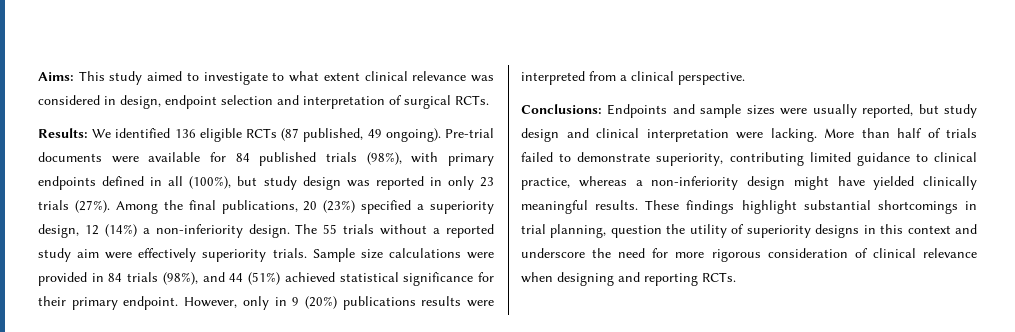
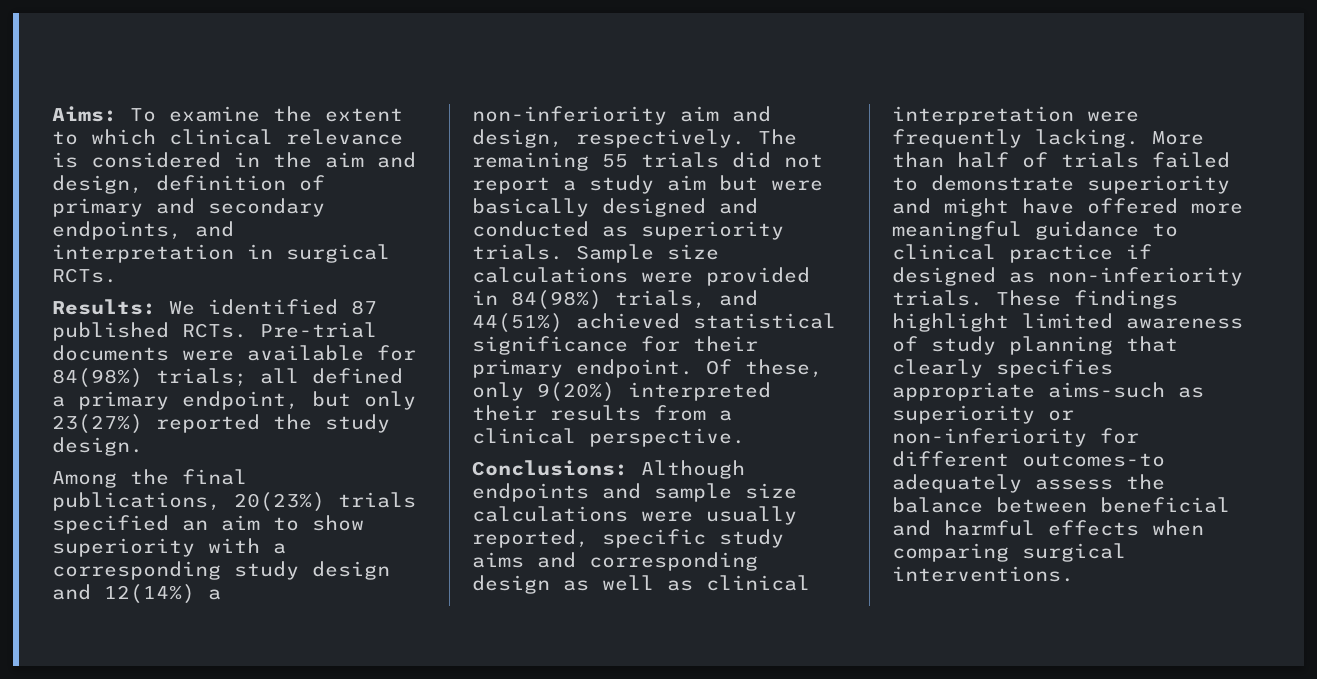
[78,71,495,85] This study aimed to investigate to what extent clinical relevance was -> [130,106,403,122] [52,129,403,145] [52,152,78,168] To examine the extent to which clinical relevance is
[120,95,273,109] design, endpoint selection -> [273,152,416,168] [52,175,325,194] [52,198,325,217] [52,221,182,240] the aim and design, definition of primary and secondary endpoints,
[389,95,402,105] of -> [247,244,273,259] in
[174,128,441,142] 136 eligible RCTs (87 published, 49 ongoing). -> [351,300,377,315] [52,322,247,341] 87 published RCTs.
[235,152,495,166] [38,176,494,190] [38,200,494,214] [38,224,495,238] [38,248,197,262] 84 published trials (98%), with primary endpoints defined in all (100%), but study design was reported in only 23 trials (27%). Among the final publications, 20 (23%) specified a superiority design, 12 (14%) a non-inferiority design. The 55 trials without a reported study aim were effectively -> [52,368,403,388] [52,391,416,410] [52,414,390,434] [52,437,143,456] [52,469,247,488] [52,492,416,512] [52,515,364,534] [52,538,286,557] [52,561,390,580] [52,584,221,604] [472,106,771,125] [472,129,797,148] [472,152,823,171] [472,175,823,194] [472,198,758,217] [472,221,628,237] 84(98%) trials; all defined a primary endpoint, but only 23(27%) reported the study design. // Among the final publications, 20(23%) trials specified an aim to show superiority with a corresponding study design and 12(14%) a non-inferiority aim and design, respectively. The remaining 55 trials did not report a study aim but were basically designed and conducted as
[108,272,281,285] 84 trials (98%), and 44 (51%) -> [511,290,758,310] [472,313,563,333] 84(98%) trials, and 44(51%)
[184,296,494,310] [521,71,585,85] However, only in 9 (20%) publications results were interpreted -> [706,359,823,378] [472,382,771,402] [472,405,641,421] Of these, only 9(20%) interpreted their results
[607,104,978,118] [521,128,589,142] Endpoints and sample sizes were usually reported, but study design and -> [641,460,745,479] [472,483,797,502] [472,506,797,525] [472,529,784,548] [472,552,758,571] [472,575,693,594] Although endpoints and sample size calculations were usually reported, specific study aims and corresponding design as well as
(763, 135) none -> [892,129,1022,148] frequently
[656,152,977,166] [521,176,977,190] [521,200,977,214] [521,224,977,238] [521,248,977,262] [521,272,736,286] superiority, contributing limited guidance to clinical practice, whereas a non-inferiority design might have yielded clinically meaningful results. These findings highlight substantial shortcomings in trial planning, question the utility of superiority designs in this context and underscore the need for more rigorous consideration of clinical relevance when designing and reporting RCTs. -> [1087,175,1230,194] [892,198,1243,217] [892,221,1178,240] [892,244,1152,263] [892,267,1243,286] [892,290,1178,309] [892,313,1243,332] [892,336,1178,355] [892,359,1113,378] [892,382,1204,401] [892,405,1074,424] [892,428,1139,447] [892,451,1165,467] [892,474,1165,493] [892,497,1230,513] [892,520,1204,536] [892,543,1126,562] [892,566,1074,582] superiority and might have offered more meaningful guidance to clinical practice if designed as non-inferiority trials. These findings highlight limited awareness of study planning that clearly specifies appropriate aims-such as superiority or non-inferiority for different outcomes-to adequately assess the balance between beneficial and harmful effects when comparing surgical interventions.

